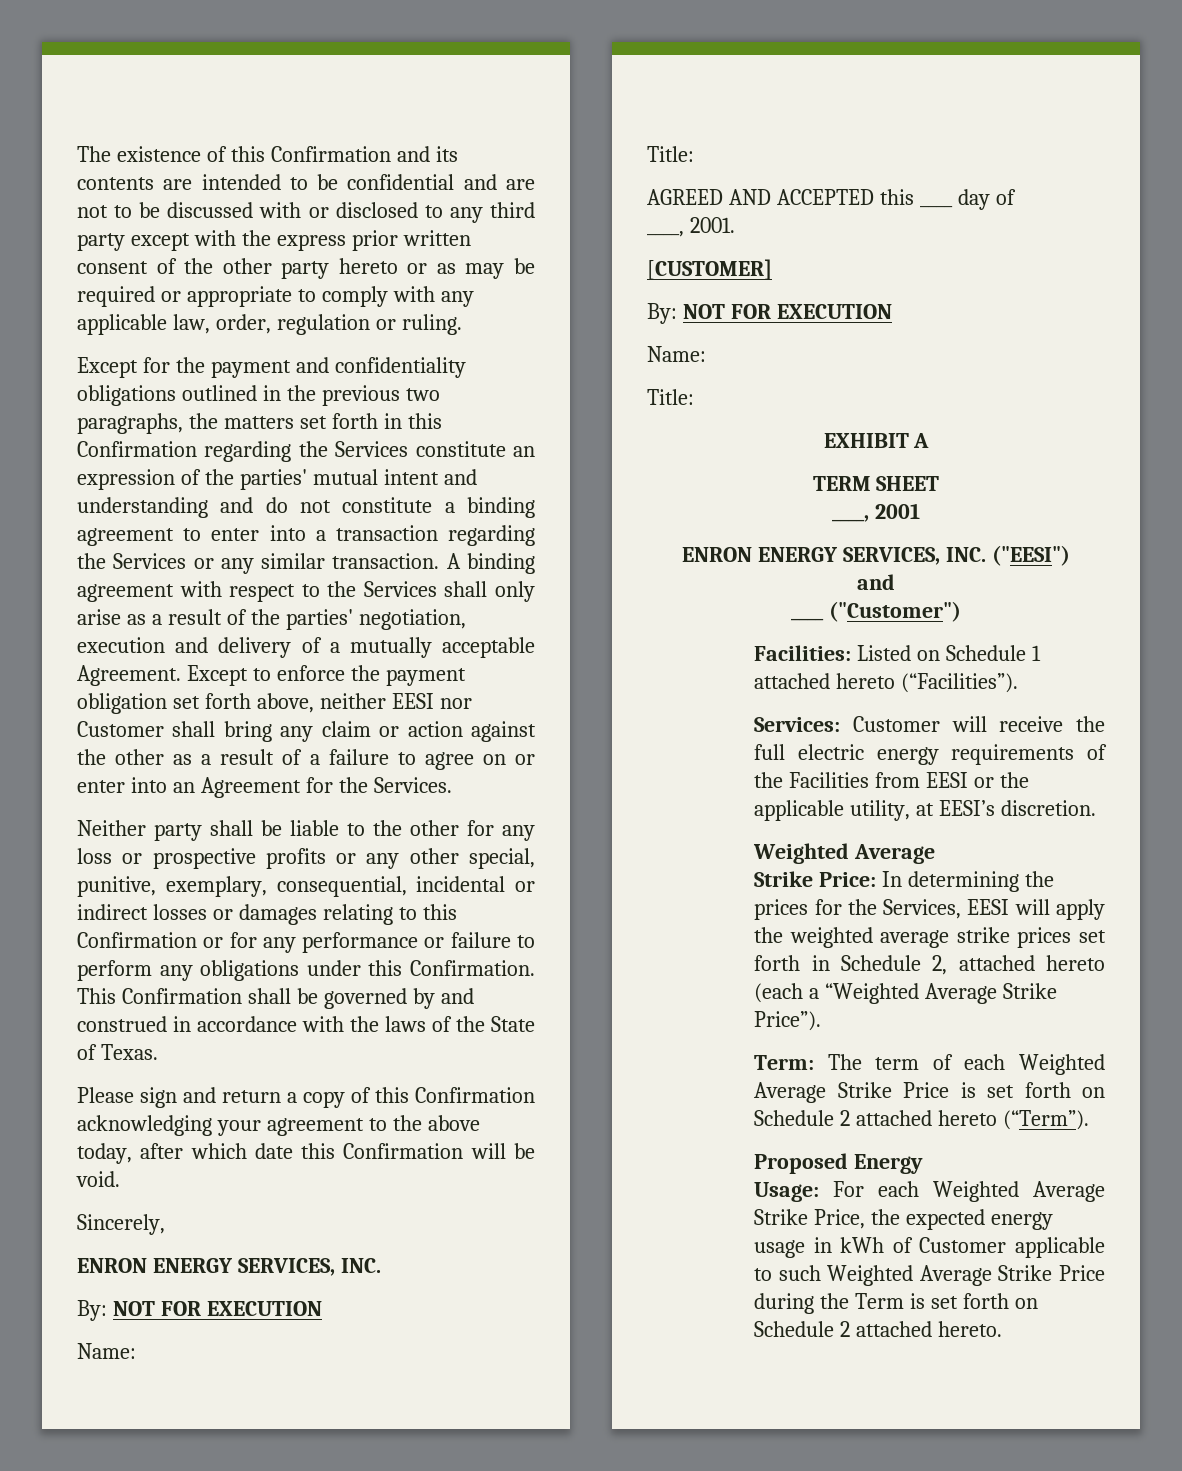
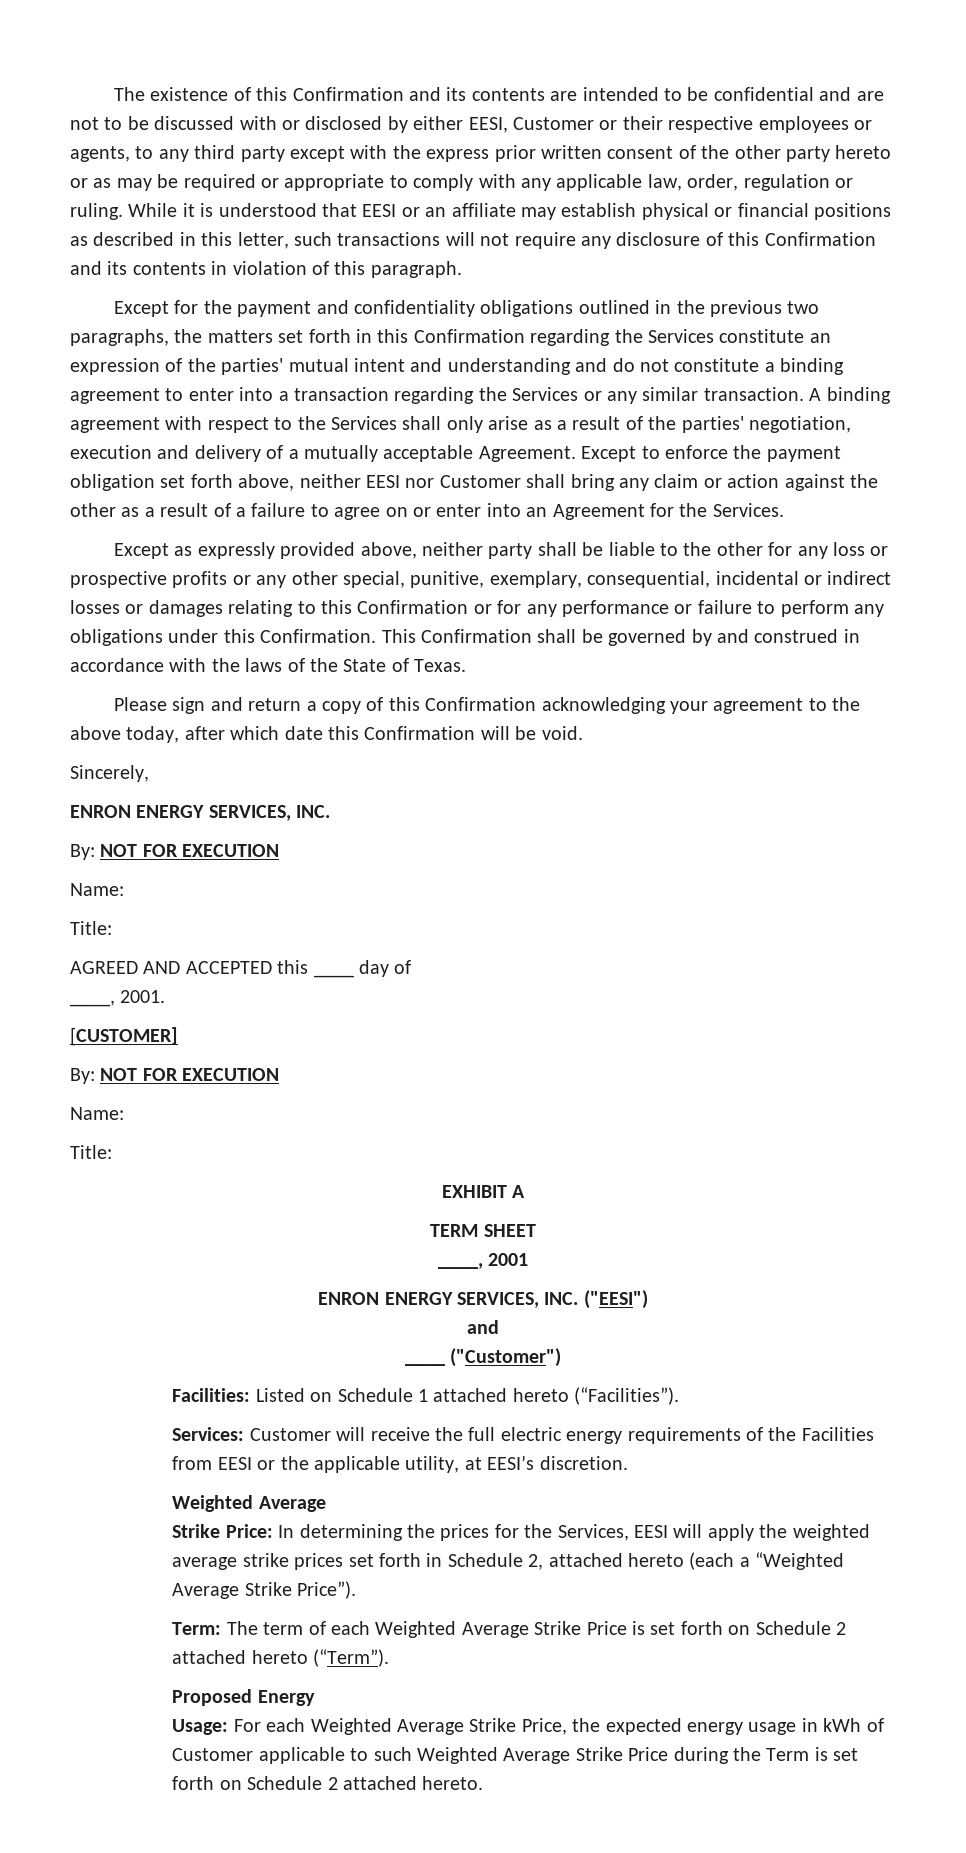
(418, 210) none -> [387,116,872,133] [70,146,130,162] by either EESI, Customer or their respective employees or agents,
(462, 324) none -> [128,203,891,220] [70,232,876,249] [70,261,462,278] While it is understood that EESI or an affiliate may establish physical or financial positions as described in this letter, such transactions will not require any disclosure of this Confirmation and its contents in violation of this paragraph.
[77,820,146,836] Neither -> [114,542,484,559] Except as expressly provided above, neither

